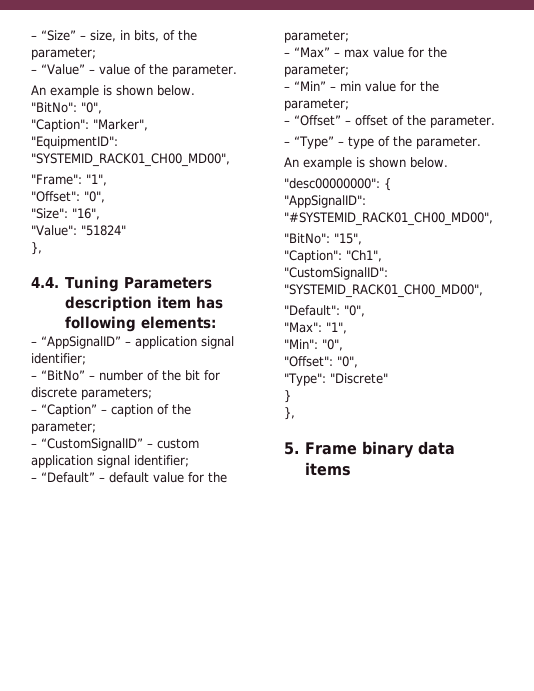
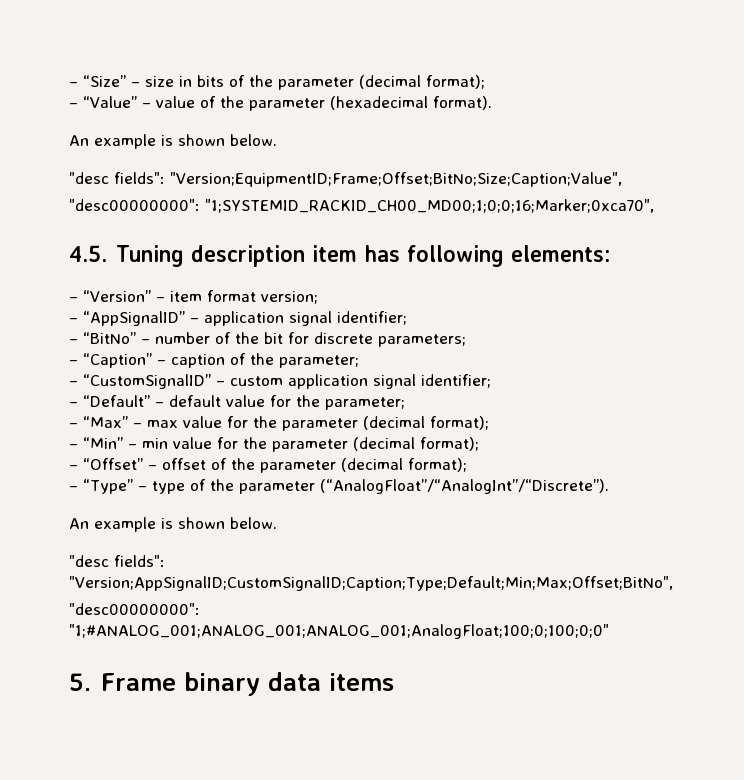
[90,30,197,42] [31,47,96,60] size, in bits, of the parameter; -> [145,75,485,90] size in bits of the parameter (decimal format);
[172,64,237,77] [31,85,195,98] [31,102,102,114] [31,119,148,132] [31,136,118,149] [31,153,230,167] [31,174,107,186] [31,191,105,203] [31,208,100,220] [31,225,126,236] [31,242,42,255] [31,276,213,292] parameter. // An example is shown below. // "BitNo": "0", // "Caption": "Marker", // "EquipmentID": "SYSTEMID_RACK01_CH00_MD00", // "Frame": "1", // "Offset": "0", // "Size": "16", // "Value": "51824" // }, // 4.4. Tuning Parameters -> [248,96,492,111] [69,134,277,149] [69,172,622,187] [69,199,654,213] [69,245,185,267] parameter (hexadecimal format). // An example is shown below. // "desc fields": "Version;EquipmentID;Frame;Offset;BitNo;Size;Caption;Value", // "desc00000000": "1;SYSTEMID_RACKID_CH00_MD00;1;0;0;16;Marker;0xca70", // 4.5. Tuning
(217, 322) none -> [69,290,318,304] // – “Version” – item format version;
[284,64,349,77] parameter; -> [282,416,489,431] parameter (decimal format);
[284,98,349,111] parameter; -> [272,437,479,452] parameter (decimal format);
[430,115,495,128] parameter. -> [260,458,467,473] parameter (decimal format);
[415,136,481,149] [284,157,448,170] [284,178,391,191] [284,195,366,208] [284,212,493,226] [284,233,362,245] [284,250,382,263] [284,267,388,280] [284,284,483,298] [284,305,365,317] [284,322,347,334] [284,339,343,351] [284,356,358,368] [284,373,388,386] [284,390,291,403] [284,407,295,420] parameter. // An example is shown below. // "desc00000000": { // "AppSignalID": "#SYSTEMID_RACK01_CH00_MD00", // "BitNo": "15", // "Caption": "Ch1", // "CustomSignalID": "SYSTEMID_RACK01_CH00_MD00", // "Default": "0", // "Max": "1", // "Min": "0", // "Offset": "0", // "Type": "Discrete" // } // }, -> [238,479,609,494] [69,517,277,532] [69,555,165,567] [69,576,673,591] [69,603,200,615] [69,624,609,639] parameter (“AnalogFloat”/“AnalogInt”/“Discrete”). // An example is shown below. // "desc fields": "Version;AppSignalID;CustomSignalID;Caption;Type;Default;Min;Max;Offset;BitNo", // "desc00000000": "1;#ANALOG_001;ANALOG_001;ANALOG_001;AnalogFloat;100;0;100;0;0"

